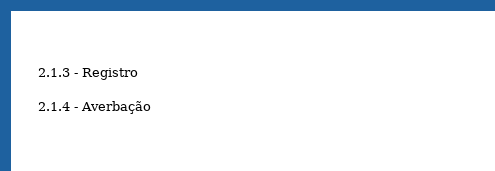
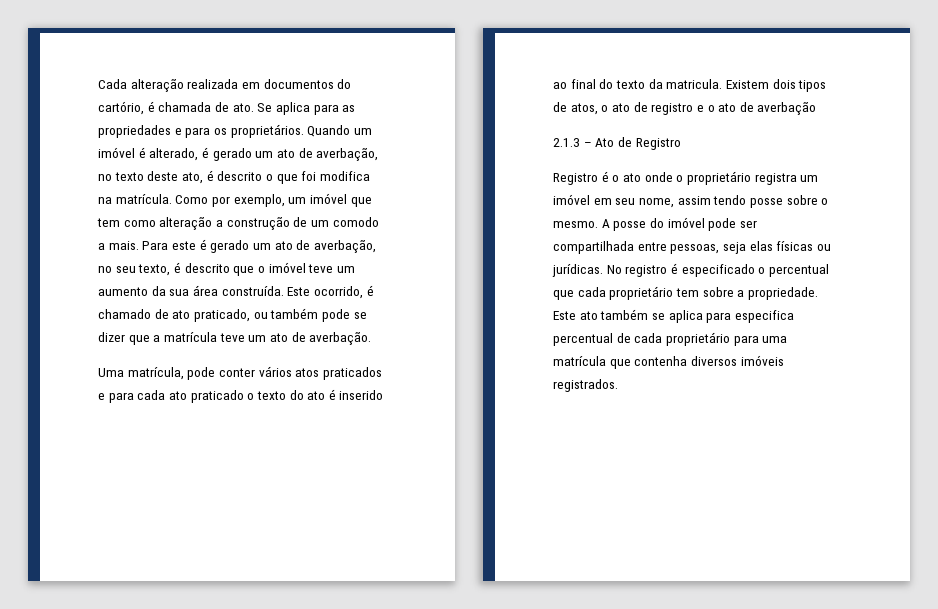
[38,68,138,80] [38,101,151,114] 2.1.3 - Registro // 2.1.4 - Averbação -> [98,78,352,92] [98,101,356,115] [98,124,372,138] [98,147,379,161] [98,170,370,184] [98,193,372,207] [97,216,379,230] [98,239,376,253] [98,262,355,276] [98,285,374,299] [98,308,367,322] [98,331,372,345] [98,366,382,380] [98,389,384,403] [553,79,827,92] [553,101,817,115] [553,137,681,150] [553,171,819,185] [553,194,829,208] [553,217,757,231] [553,241,831,254] [552,263,829,277] [553,286,818,300] [553,309,794,323] [553,332,788,346] [553,355,784,369] [553,379,618,392] Cada alteração realizada em documentos do cartório, é chamada de ato. Se aplica para as propriedades e para os proprietários. Quando um imóvel é alterado, é gerado um ato de averbação, no texto deste ato, é descrito o que foi modifica na matrícula. Como por exemplo, um imóvel que tem como alteração a construção de um comodo a mais. Para este é gerado um ato de averbação, no seu texto, é descrito que o imóvel teve um aumento da sua área construída. Este ocorrido, é chamado de ato praticado, ou também pode se dizer que a matrícula teve um ato de averbação. // Uma matrícula, pode conter vários atos praticados e para cada ato praticado o texto do ato é inserido ao final do texto da matricula. Existem dois tipos de atos, o ato de registro e o ato de averbação // 2.1.3 – Ato de Registro // Registro é o ato onde o proprietário registra um imóvel em seu nome, assim tendo posse sobre o mesmo. A posse do imóvel pode ser compartilhada entre pessoas, seja elas físicas ou jurídicas. No registro é especificado o percentual que cada proprietário tem sobre a propriedade. Este ato também se aplica para especifica percentual de cada proprietário para uma matrícula que contenha diversos imóveis registrados.

